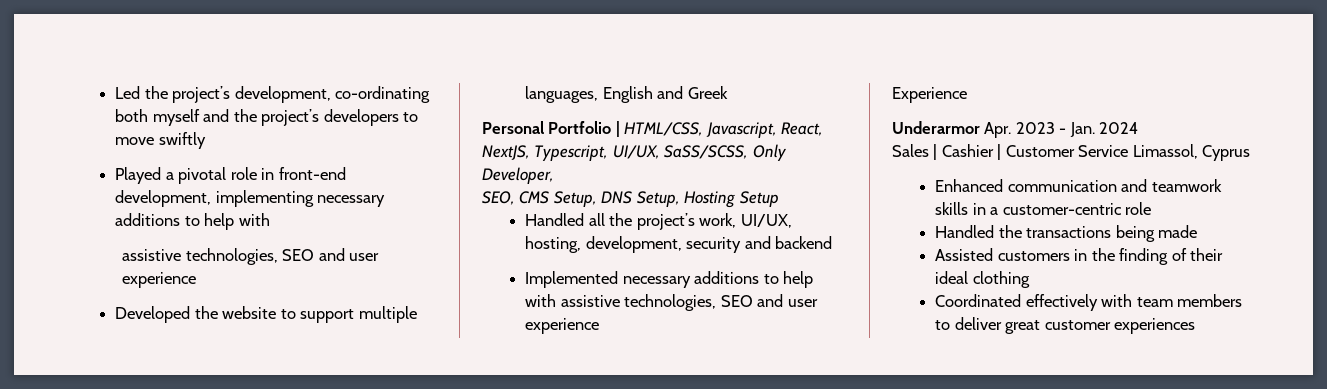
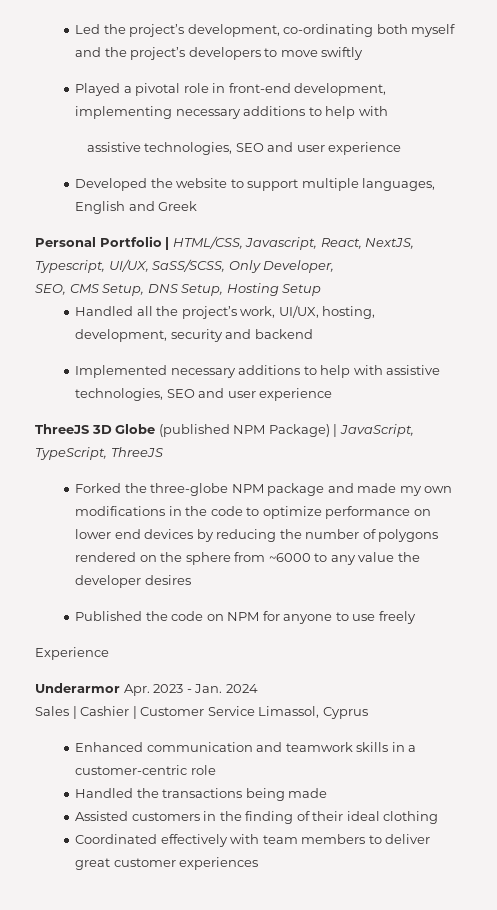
(600, 326) none -> [35,424,414,437] [35,447,163,460] [75,483,453,496] [75,506,431,519] [75,529,439,542] [75,552,420,565] [75,575,191,588] [75,611,416,624] // ThreeJS 3D Globe (published NPM Package) | JavaScript, TypeScript, ThreeJS // Forked the three-globe NPM package and made my own modifications in the code to optimize performance on lower end devices by reducing the number of polygons rendered on the sphere from ~6000 to any value the developer desires // Published the code on NPM for anyone to use freely

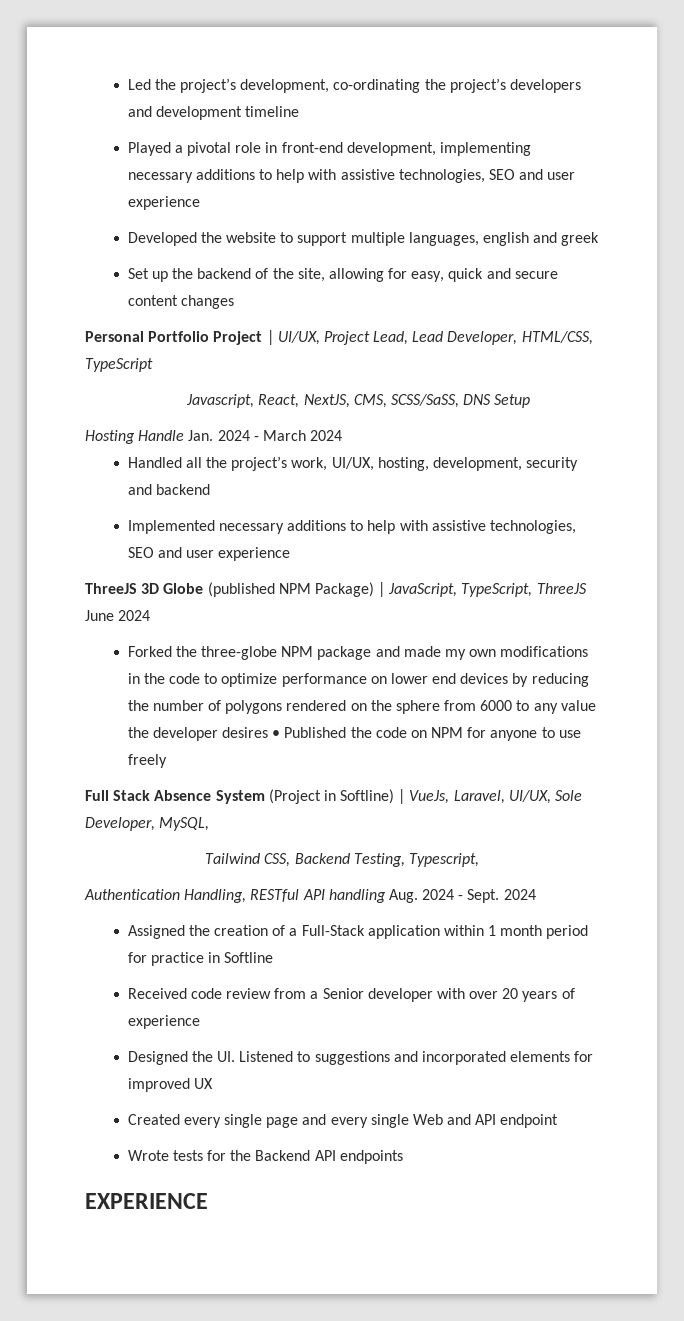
[376,24,456,37] [75,47,364,60] both myself and the project’s developers to move swiftly -> [424,78,581,93] [127,106,299,120] the project’s developers and development timeline
(388, 111) // -> (337, 174) none
[75,201,198,214] [35,236,415,250] [35,259,335,273] [35,283,322,296] English and Greek // Personal Portfolio | HTML/CSS, Javascript, React, NextJS, Typescript, UI/UX, SaSS/SCSS, Only Developer, // SEO, CMS Setup, DNS Setup, Hosting Setup -> [482,232,600,246] [127,268,558,282] [127,295,234,309] [85,330,593,345] [85,358,153,372] [186,394,531,408] [85,430,343,444] english and greek // Set up the backend of the site, allowing for easy, quick and secure content changes // Personal Portfolio Project | UI/UX, Project Lead, Lead Developer, HTML/CSS, TypeScript // Javascript, React, NextJS, CMS, SCSS/SaSS, DNS Setup // Hosting Handle Jan. 2024 - March 2024
(163, 452) none -> [85,610,151,621] June 2024
[268,553,311,562] ~6000 -> [480,700,513,711] 6000
(191, 580) // -> [272,730,281,738] •
[35,647,109,660] [35,683,258,696] [35,706,368,719] [75,742,417,752] [75,765,216,775] [75,788,328,801] [75,811,439,824] [75,834,431,847] [75,857,259,870] Experience // Underarmor Apr. 2023 - Jan. 2024 // Sales | Cashier | Customer Service Limassol, Cyprus // Enhanced communication and teamwork skills in a customer-centric role // Handled the transactions being made // Assisted customers in the finding of their ideal clothing // Coordinated effectively with team members to deliver great customer experiences -> [85,789,583,804] [85,817,210,831] [205,853,479,867] [84,889,536,903] [127,925,589,939] [127,952,274,966] [127,988,575,1002] [127,1015,200,1029] [127,1051,594,1065] [127,1078,213,1092] [127,1114,559,1128] [127,1150,403,1164] [85,1193,208,1209] Full Stack Absence System (Project in Softline) | VueJs, Laravel, UI/UX, Sole Developer, MySQL, // Tailwind CSS, Backend Testing, Typescript, // Authentication Handling, RESTful API handling Aug. 2024 - Sept. 2024 // Assigned the creation of a Full-Stack application within 1 month period for practice in Softline // Received code review from a Senior developer with over 20 years of experience // Designed the UI. Listened to suggestions and incorporated elements for improved UX // Created every single page and every single Web and API endpoint // Wrote tests for the Backend API endpoints // EXPERIENCE

